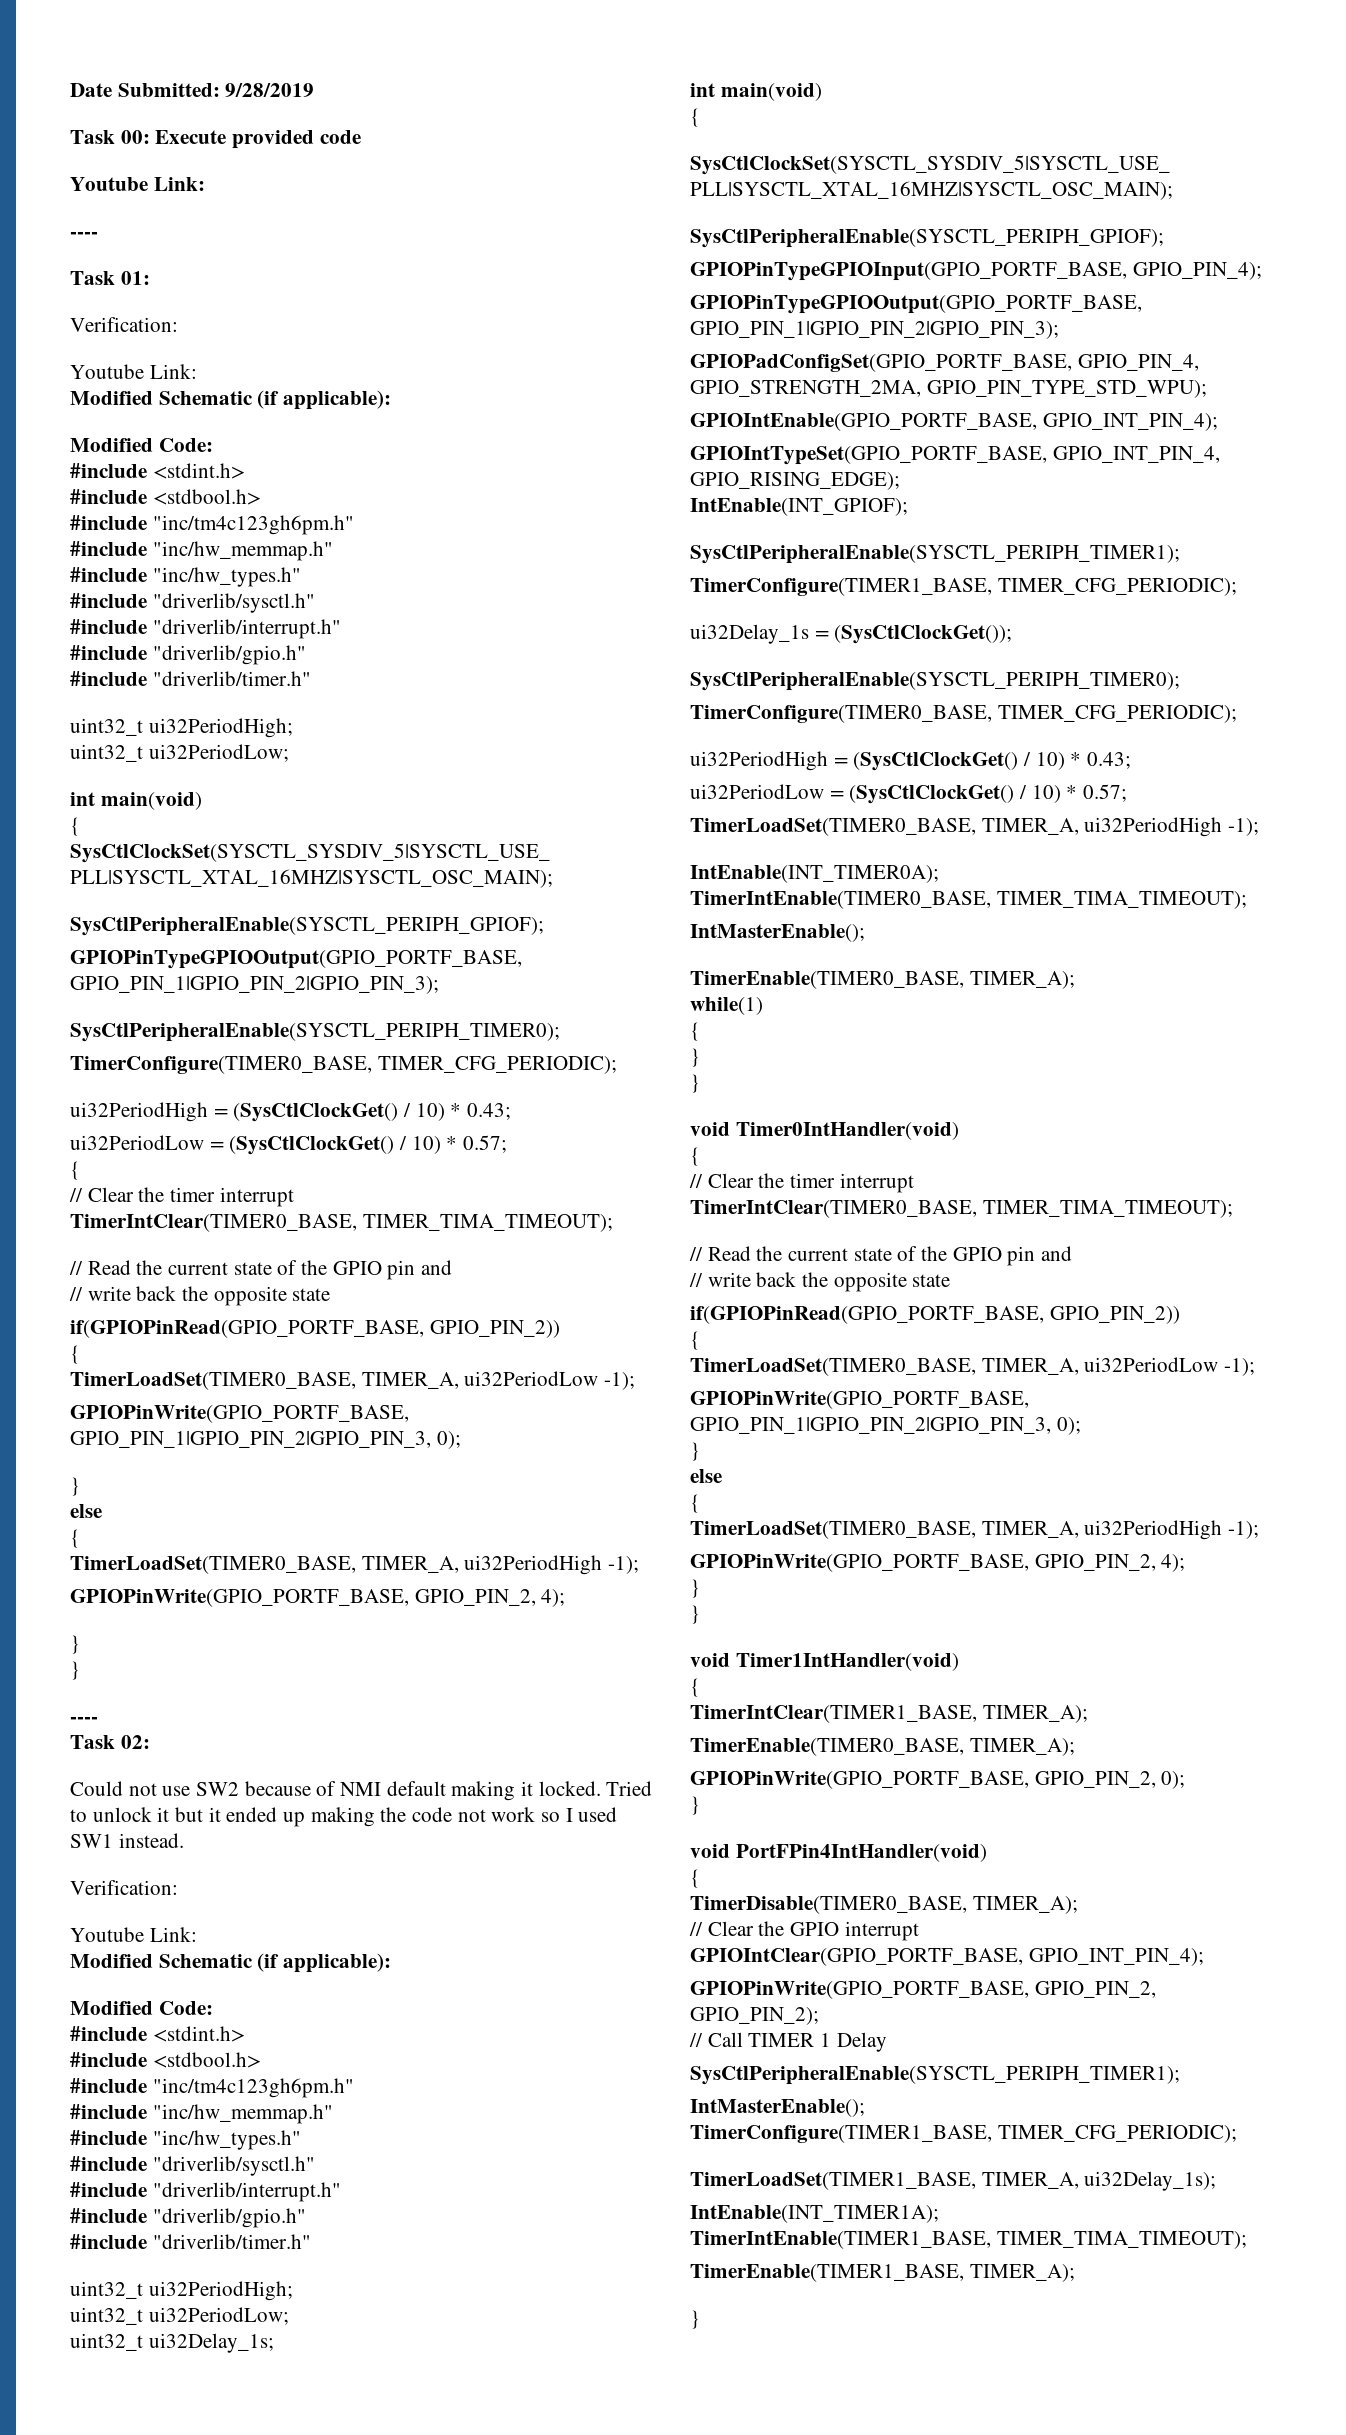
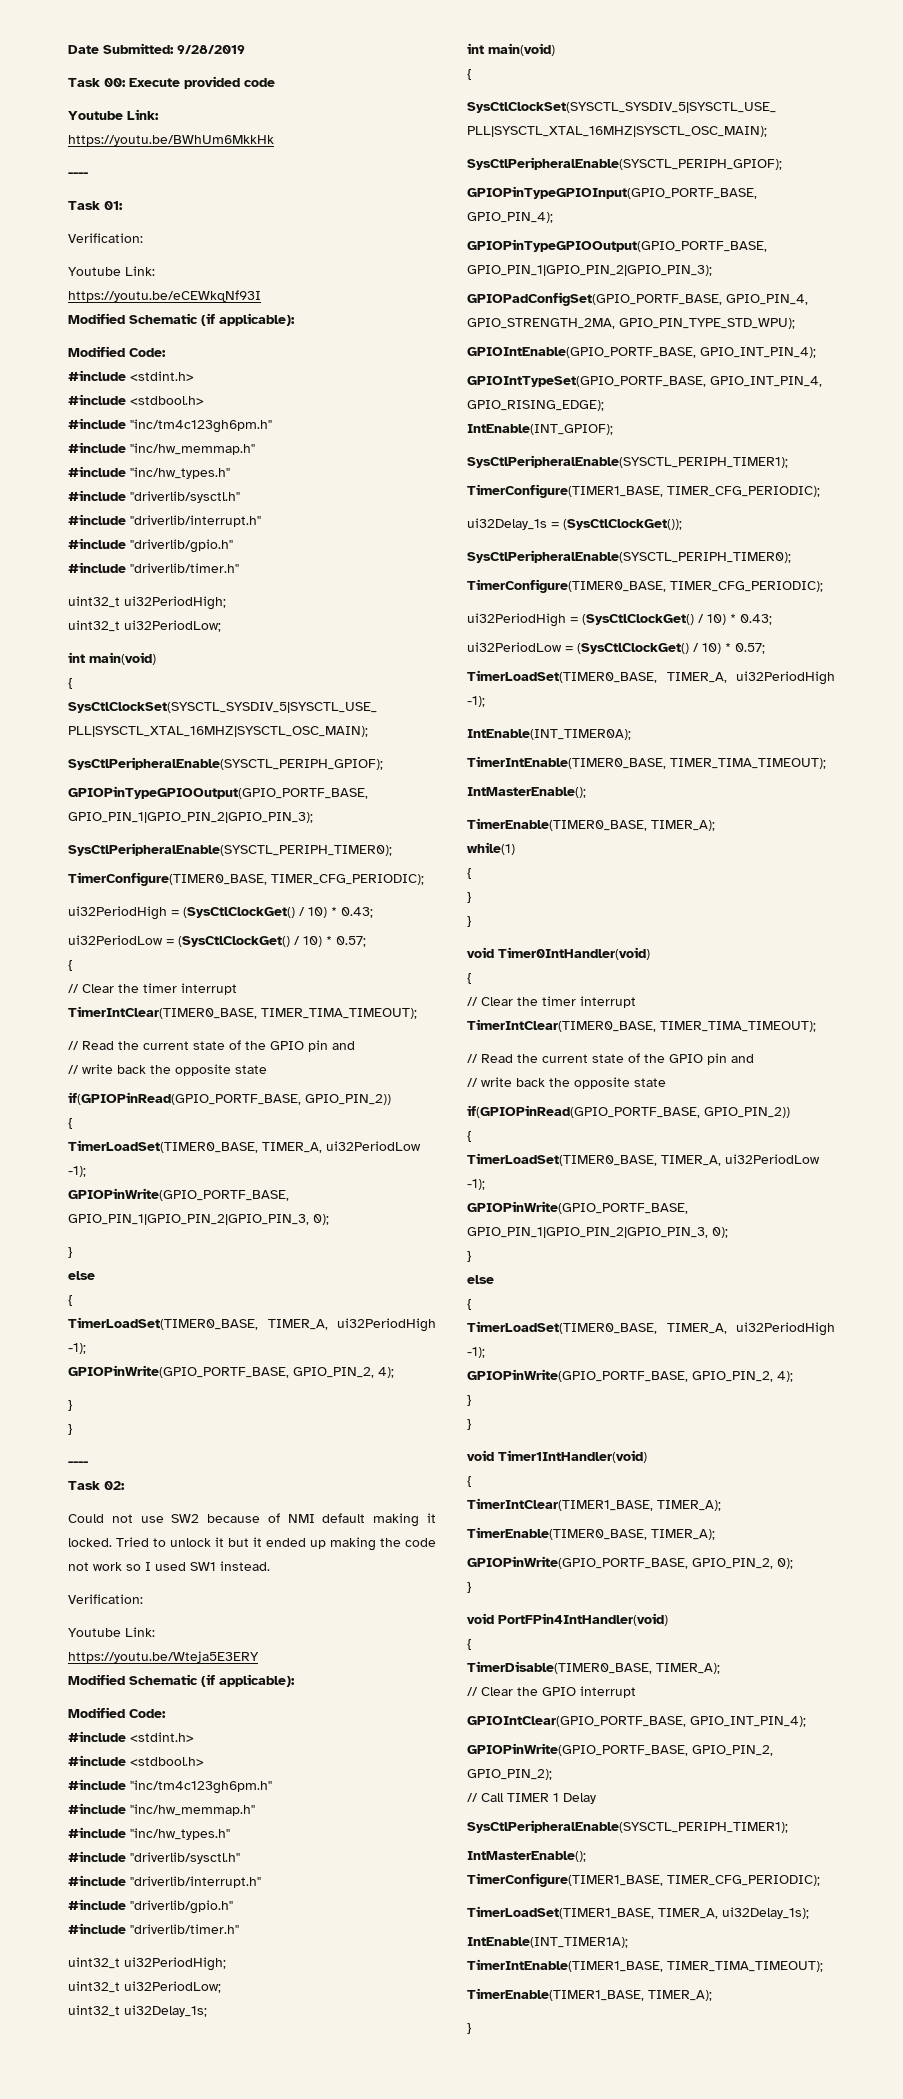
(205, 184) none -> [68,135,274,146] // https://youtu.be/BWhUm6MkkHk
(197, 371) none -> [68,290,261,302] // https://youtu.be/eCEWkqNf93I
(197, 1934) none -> [68,1651,259,1663] // https://youtu.be/Wteja5E3ERY

